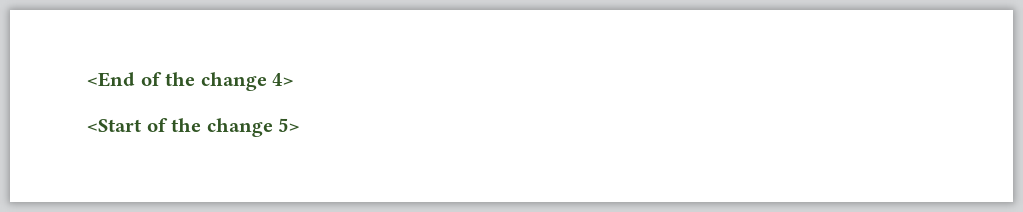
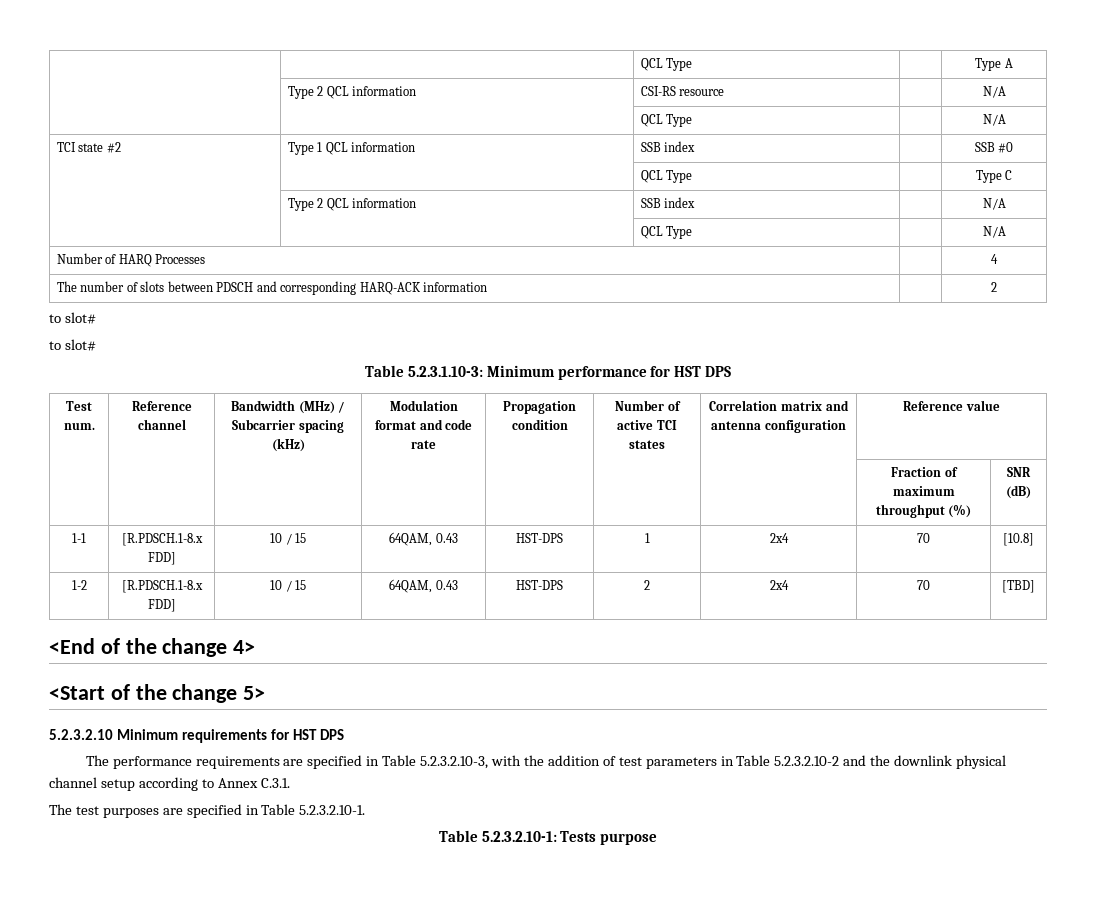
(87, 79) none -> [640,58,693,71] [975,58,1013,71] [287,86,417,99] [640,86,725,96] [982,86,1006,98] [640,114,693,127] [982,114,1006,126] [56,142,121,153] [287,142,416,155] [640,141,696,152] [974,142,1014,153] [640,170,693,183] [975,170,1013,183] [287,198,417,211] [640,197,696,208] [982,198,1006,210] [640,226,693,239] [982,226,1006,238] [56,253,206,267] [991,254,998,264] [56,281,488,295] [991,282,997,292] [49,312,96,324] [49,339,96,351] [364,365,732,380] [66,401,92,411] [63,422,95,430] [131,401,192,411] [137,419,186,430] [230,400,346,414] [232,419,344,433] [271,438,305,452] [389,400,458,411] [374,419,473,430] [410,440,436,449] [502,401,576,414] [511,419,568,430] [615,400,681,411] [617,420,677,430] [629,440,665,449] [709,400,849,411] [711,420,846,433] [903,400,1000,411] [891,467,958,477] [892,486,955,496] [875,504,972,518] [1007,467,1031,477] [1006,485,1031,499] [72,533,86,543] [121,533,203,546] [147,552,176,565] [269,533,307,545] [389,532,458,546] [516,533,563,543] [644,533,650,543] [769,533,789,543] [917,533,930,543] [1003,533,1034,546] [71,580,87,590] [121,580,203,593] [147,599,176,612] [269,580,307,592] [389,579,458,593] [516,580,563,590] [644,580,650,590] [769,580,789,590] [917,580,930,590] [1002,580,1035,593] | | QCL Type | | Type A // | Type 2 QCL information | CSI-RS resource | | N/A // | | QCL Type | | N/A // TCI state #2 | Type 1 QCL information | SSB index | | SSB #0 // | | QCL Type | | Type C // | Type 2 QCL information | SSB index | | N/A // | | QCL Type | | N/A // Number of HARQ Processes | | 4 // The number of slots between PDSCH and corresponding HARQ-ACK information | | 2 // to slot# // to slot# // Table 5.2.3.1.10-3: Minimum performance for HST DPS // Test num. | Reference channel | Bandwidth (MHz) / Subcarrier spacing (kHz) | Modulation format and code rate | Propagation condition | Number of active TCI states | Correlation matrix and antenna configuration | Reference value // | | | | | | | Fraction of maximum throughput (%) | SNR (dB) // 1-1 | [R.PDSCH.1-8.x FDD] | 10 / 15 | 64QAM, 0.43 | HST-DPS | 1 | 2x4 | 70 | [10.8] // 1-2 | [R.PDSCH.1-8.x FDD] | 10 / 15 | 64QAM, 0.43 | HST-DPS | 2 | 2x4 | 70 | [TBD] //
(301, 125) none -> [49,729,345,743] [85,755,1006,769] [49,777,290,791] [49,804,366,818] [438,830,658,845] // 5.2.3.2.10 Minimum requirements for HST DPS // The performance requirements are specified in Table 5.2.3.2.10-3, with the addition of test parameters in Table 5.2.3.2.10-2 and the downlink physical channel setup according to Annex C.3.1. // The test purposes are specified in Table 5.2.3.2.10-1. // Table 5.2.3.2.10-1: Tests purpose

